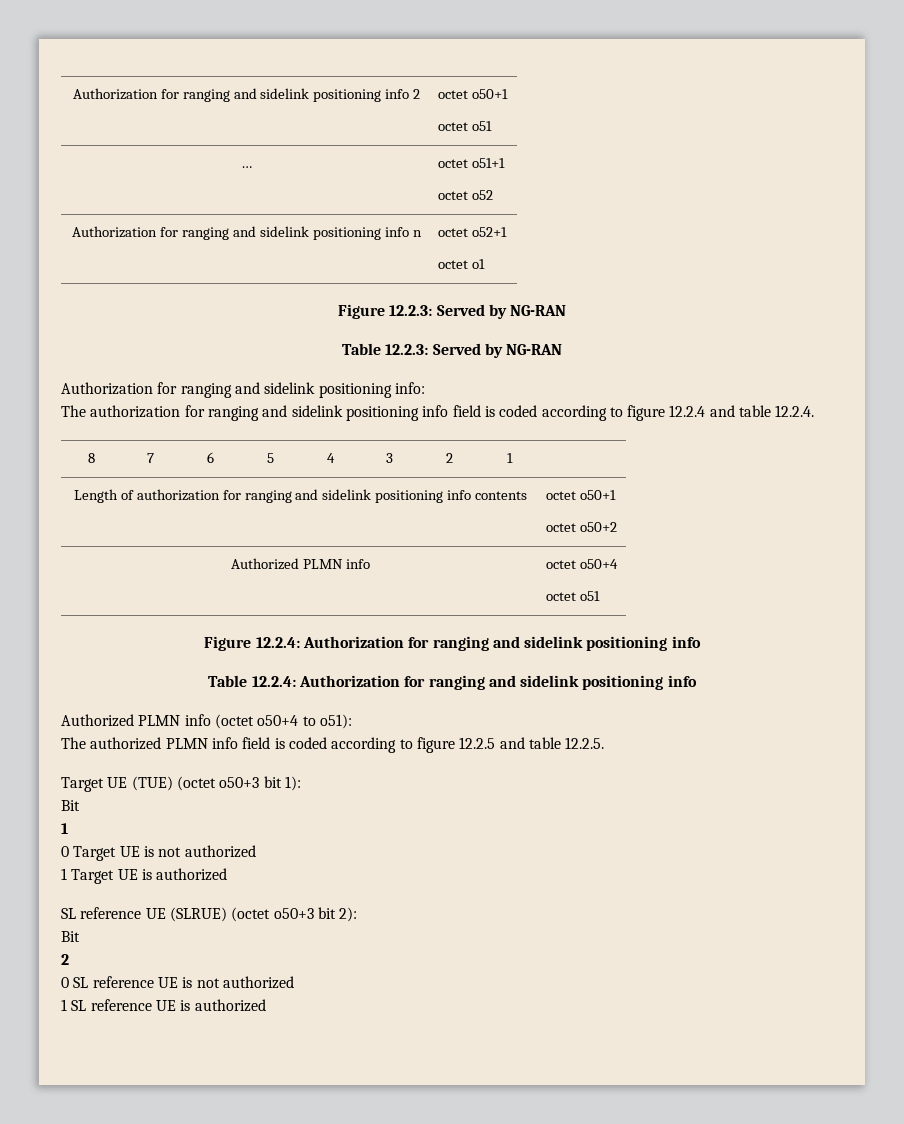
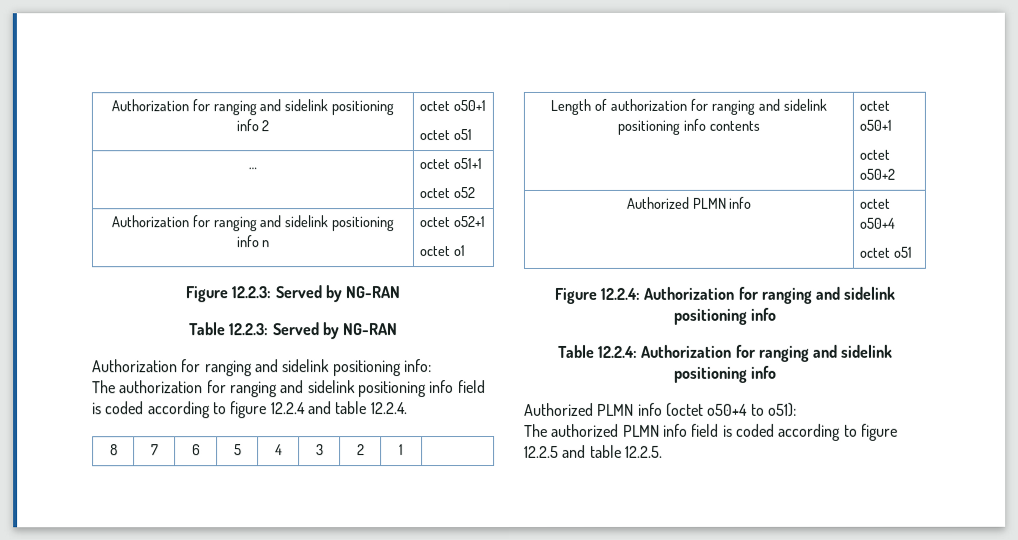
[61,776,301,792] [61,800,80,811] [61,823,68,834] [61,845,256,861] [61,868,228,884] [61,907,358,922] [61,931,80,942] [61,954,69,965] [61,976,294,989] [61,999,266,1012] // Target UE (TUE) (octet o50+3 bit 1): // Bit // 1 // 0 Target UE is not authorized // 1 Target UE is authorized // SL reference UE (SLRUE) (octet o50+3 bit 2): // Bit // 2 // 0 SL reference UE is not authorized // 1 SL reference UE is authorized -> (663, 451) none

